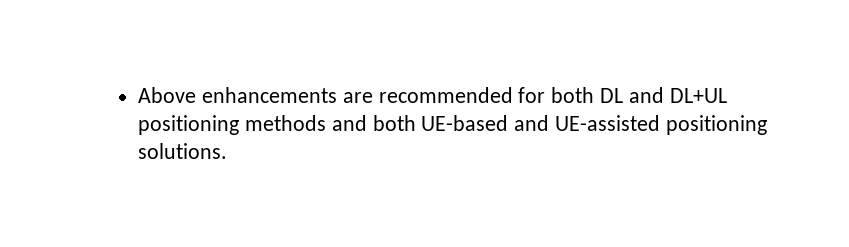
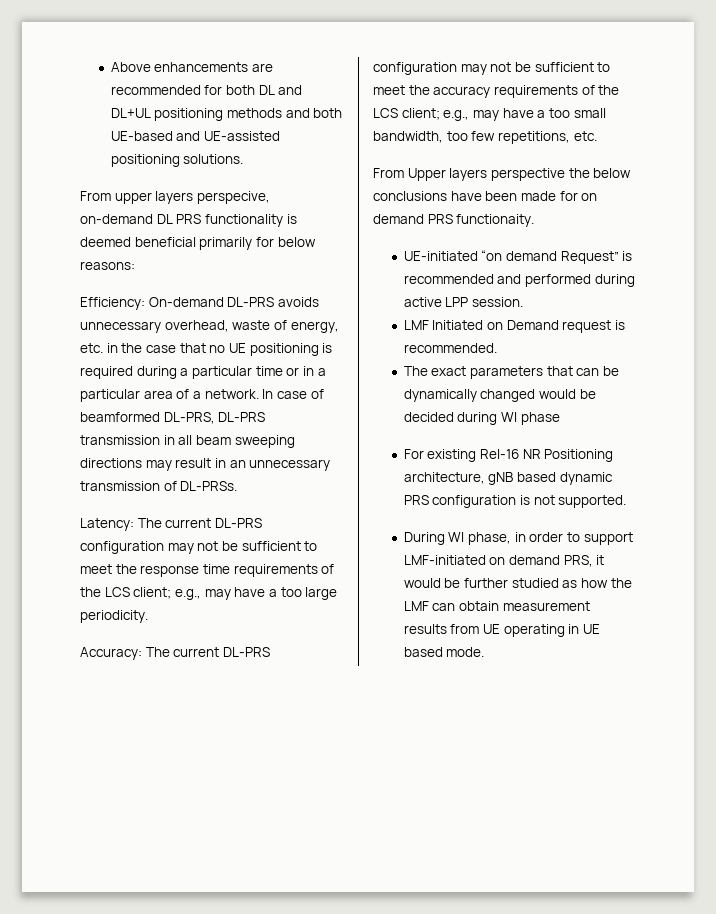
(228, 151) none -> [80,191,270,204] [80,214,297,227] [80,237,316,250] [80,261,135,270] [80,297,319,310] [80,320,339,333] [80,343,333,356] [80,366,326,379] [80,389,324,402] [80,412,266,424] [80,435,295,448] [80,458,331,471] [80,481,238,491] [80,518,262,531] [80,541,318,554] [80,564,335,577] [80,587,338,600] [80,610,148,623] [80,647,270,660] [373,62,611,75] [373,85,620,98] [373,108,606,121] [373,131,597,144] [373,168,632,181] [373,191,598,201] [373,214,535,227] [403,250,633,264] [403,274,635,287] [403,297,524,307] [403,320,625,333] [403,343,497,353] [403,366,619,379] [403,389,596,402] [403,412,560,425] [403,449,614,462] [403,472,613,485] [403,495,627,508] [403,532,633,545] [403,555,605,567] [403,578,632,588] [403,601,590,611] [403,624,600,637] [403,647,485,657] // From upper layers perspecive, on-demand DL PRS functionality is deemed beneficial primarily for below reasons: // Efficiency: On-demand DL-PRS avoids unnecessary overhead, waste of energy, etc. in the case that no UE positioning is required during a particular time or in a particular area of a network. In case of beamformed DL-PRS, DL-PRS transmission in all beam sweeping directions may result in an unnecessary transmission of DL-PRSs. // Latency: The current DL-PRS configuration may not be sufficient to meet the response time requirements of the LCS client; e.g., may have a too large periodicity. // Accuracy: The current DL-PRS configuration may not be sufficient to meet the accuracy requirements of the LCS client; e.g., may have a too small bandwidth, too few repetitions, etc. // From Upper layers perspective the below conclusions have been made for on demand PRS functionaity. // UE-initiated “on demand Request” is recommended and performed during active LPP session. // LMF Initiated on Demand request is recommended. // The exact parameters that can be dynamically changed would be decided during WI phase // For existing Rel-16 NR Positioning architecture, gNB based dynamic PRS configuration is not supported. // During WI phase, in order to support LMF-initiated on demand PRS, it would be further studied as how the LMF can obtain measurement results from UE operating in UE based mode.

